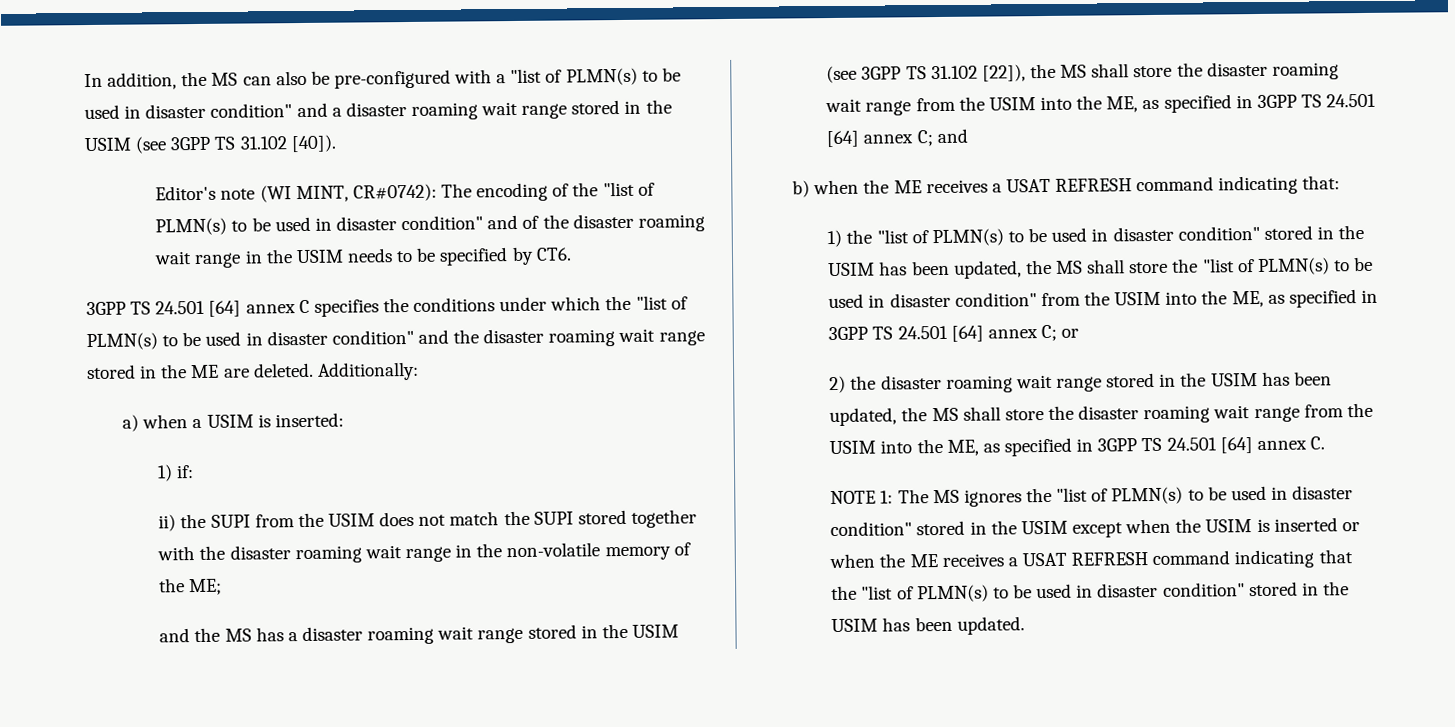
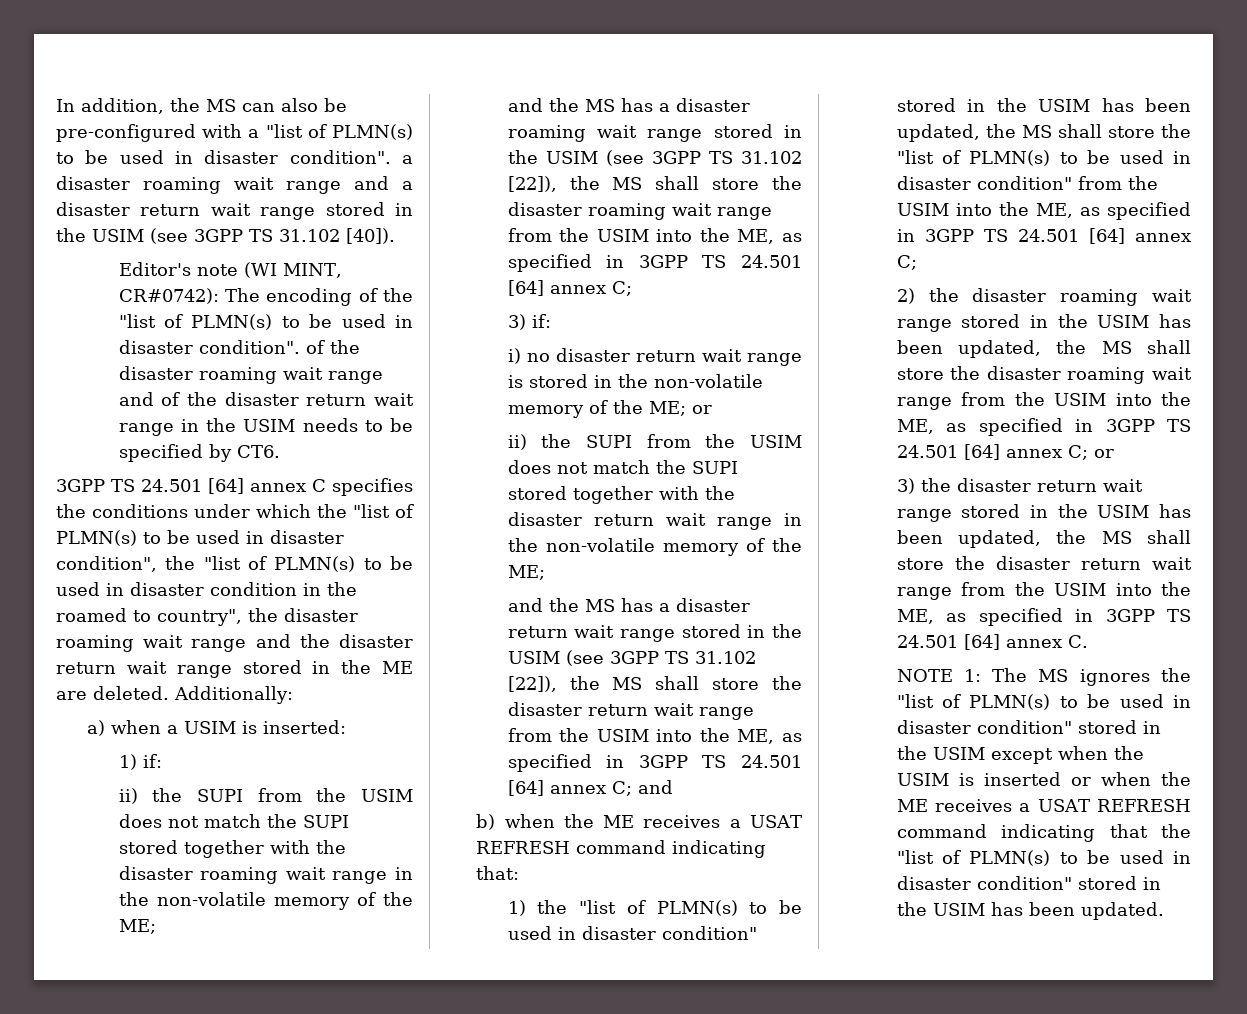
[210,103,293,118] condition" -> [289,150,413,164] [56,176,341,194] condition". a disaster roaming wait range
[410,102,478,120] roaming -> [140,204,201,216] return
[401,215,484,231] condition" -> [198,340,360,354] [118,366,383,384] condition". of the disaster roaming wait range
[637,214,705,232] roaming -> [306,394,367,406] return
[331,329,414,345] condition" -> [56,556,413,572] [56,582,357,596] [56,608,358,626] [56,635,247,652] condition", the "list of PLMN(s) to be used in disaster condition in the roamed to country", the disaster roaming wait range
[548,329,616,347] roaming -> [56,662,116,674] return
(933, 138) none -> [507,314,551,330] [507,348,802,366] [507,374,763,388] [507,400,712,418] [507,434,802,450] [507,460,738,474] [507,486,735,504] [507,512,802,530] [507,538,802,556] [507,565,545,580] [507,598,750,612] [507,624,802,642] [507,650,756,666] [507,676,802,692] [507,702,754,720] [507,728,802,744] [507,754,802,772] [507,780,632,796] // 3) if: // i) no disaster return wait range is stored in the non-volatile memory of the ME; or // ii) the SUPI from the USIM does not match the SUPI stored together with the disaster return wait range in the non-volatile memory of the ME; // and the MS has a disaster return wait range stored in the USIM (see 3GPP TS 31.102 [22]), the MS shall store the disaster return wait range from the USIM into the ME, as specified in 3GPP TS 24.501 [64] annex C;
[1061,328,1080,338] or -> (917, 262) none
(1307, 445) none -> [1067,445,1114,460] [896,478,1143,494] [896,504,1191,522] [896,530,1191,548] [896,556,1192,570] [896,582,1191,600] [896,608,1191,626] [896,634,1062,650] C; or // 3) the disaster return wait range stored in the USIM has been updated, the MS shall store the disaster return wait range from the USIM into the ME, as specified in 3GPP TS 24.501 [64] annex

